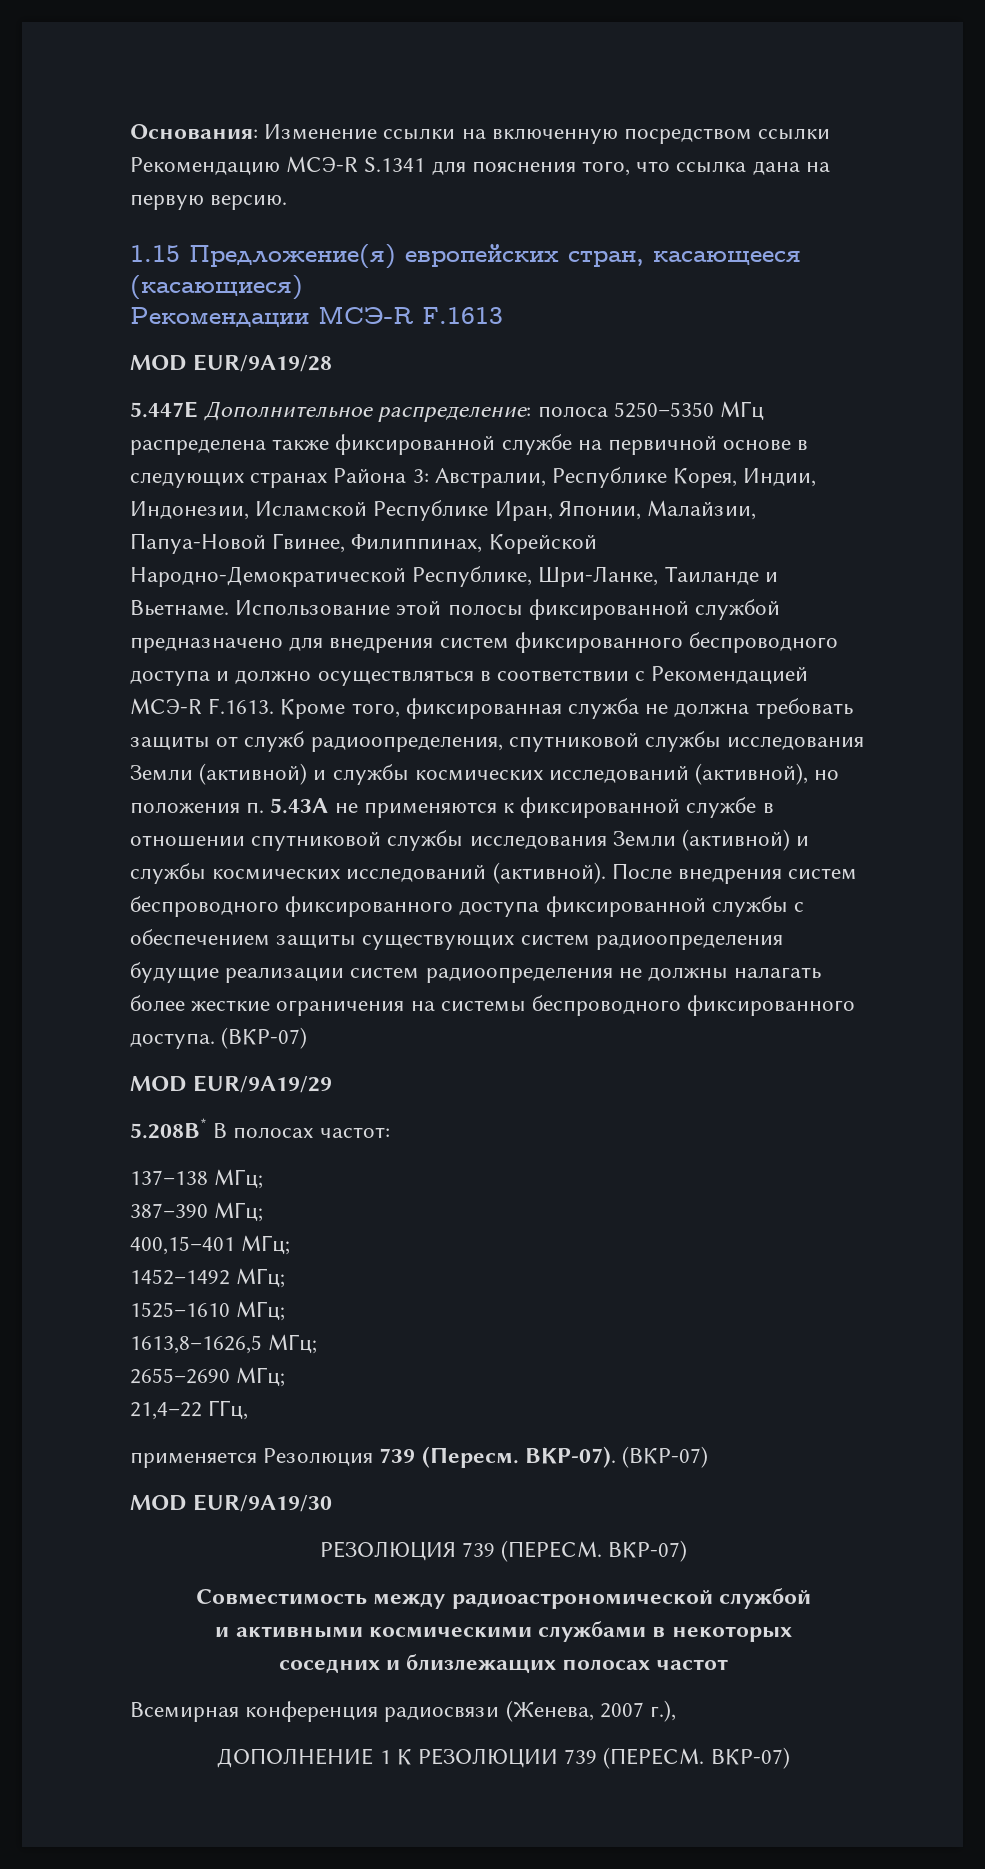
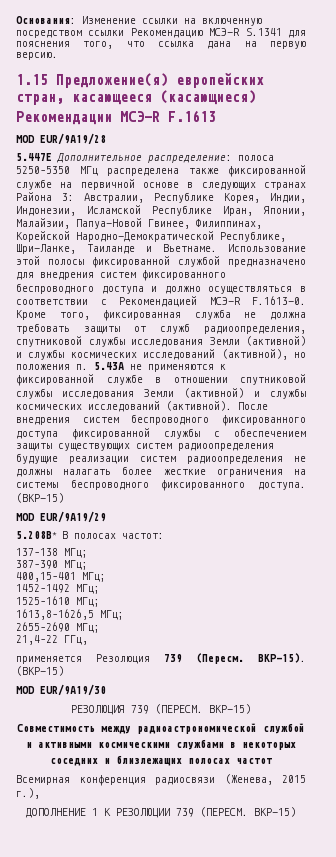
[208,698,275,714] F.1613. -> [252,296,306,305] F.1613-0.
[221,1027,308,1049] (ВКР-07) -> [16,493,64,503] (ВКР-15)
[524,1446,709,1468] ВКР-07). (ВКР-07) -> [258,653,306,663] [16,666,64,676] ВКР-15). (ВКР-15)
[608,1540,688,1562] ВКР-07) -> [209,704,251,714] ВКР-15)
[599,1702,644,1718] 2007 -> [282,775,306,783] 2015
[710,1747,790,1769] ВКР-07) -> [254,807,296,817] ВКР-15)

